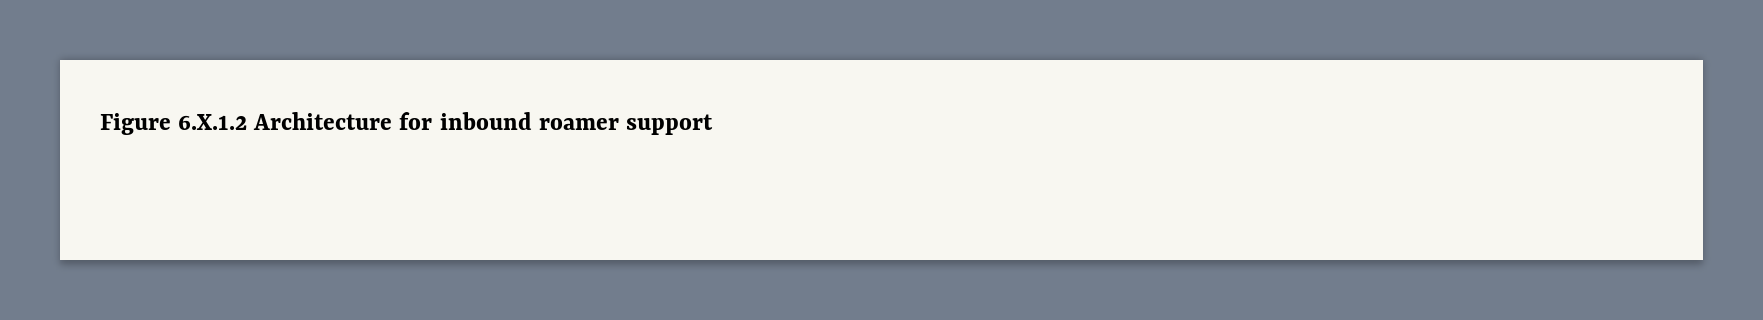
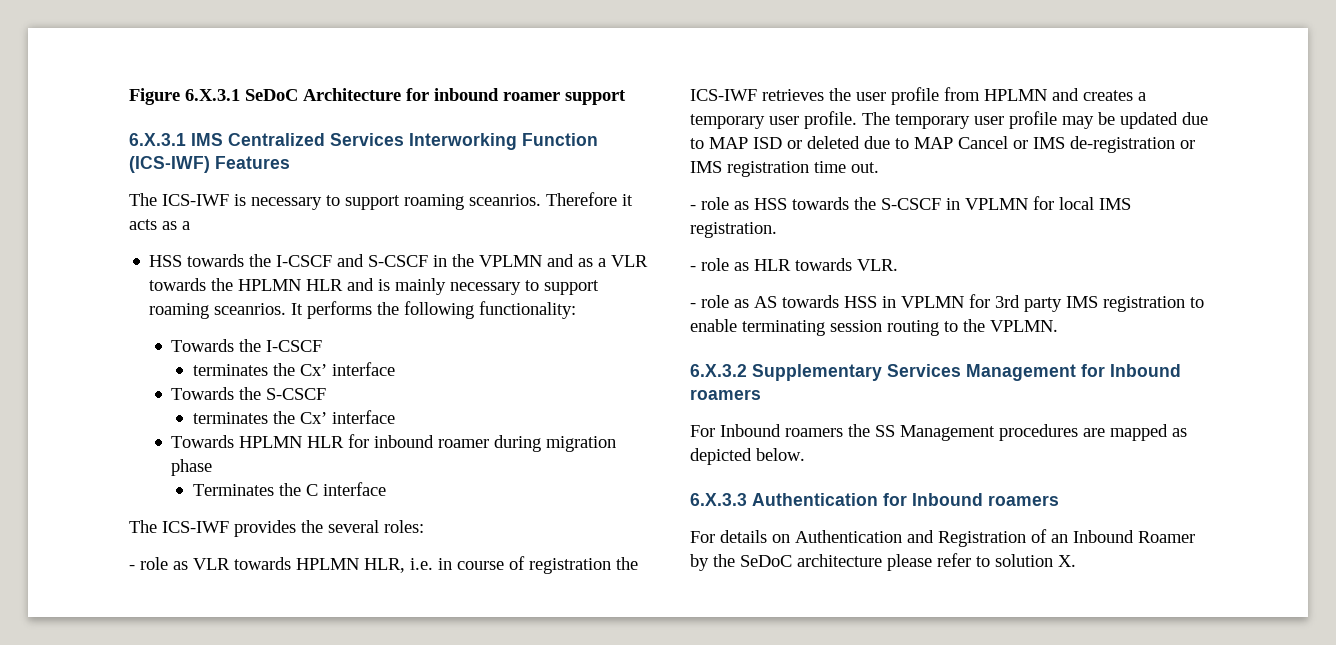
[178,114,248,130] 6.X.1.2 -> [185,89,298,101] 6.X.3.1 SeDoC
(713, 124) none -> [129,133,598,150] [129,156,290,173] [129,192,633,210] [129,219,190,230] [149,254,649,267] [149,278,600,295] [149,301,577,319] [171,339,323,352] [193,362,396,376] [171,387,327,400] [193,410,396,424] [171,434,617,452] [171,459,213,476] [193,482,387,496] [129,520,424,537] [129,556,638,574] [690,87,1146,105] [690,111,1208,129] [690,136,1195,153] [690,161,879,177] [690,196,1131,210] [690,222,777,238] [690,258,898,271] [690,294,1204,312] [690,319,1058,336] [690,364,1181,381] [690,389,761,400] [690,424,1187,441] [690,448,805,465] [690,493,1059,506] [690,529,1195,547] [690,553,1076,571] // 6.X.3.1 IMS Centralized Services Interworking Function (ICS-IWF) Features // The ICS-IWF is necessary to support roaming sceanrios. Therefore it acts as a // HSS towards the I-CSCF and S-CSCF in the VPLMN and as a VLR towards the HPLMN HLR and is mainly necessary to support roaming sceanrios. It performs the following functionality: // Towards the I-CSCF // terminates the Cx’ interface // Towards the S-CSCF // terminates the Cx’ interface // Towards HPLMN HLR for inbound roamer during migration phase // Terminates the C interface // The ICS-IWF provides the several roles: // - role as VLR towards HPLMN HLR, i.e. in course of registration the ICS-IWF retrieves the user profile from HPLMN and creates a temporary user profile. The temporary user profile may be updated due to MAP ISD or deleted due to MAP Cancel or IMS de-registration or IMS registration time out. // - role as HSS towards the S-CSCF in VPLMN for local IMS registration. // - role as HLR towards VLR. // - role as AS towards HSS in VPLMN for 3rd party IMS registration to enable terminating session routing to the VPLMN. // 6.X.3.2 Supplementary Services Management for Inbound roamers // For Inbound roamers the SS Management procedures are mapped as depicted below. // 6.X.3.3 Authentication for Inbound roamers // For details on Authentication and Registration of an Inbound Roamer by the SeDoC architecture please refer to solution X.

